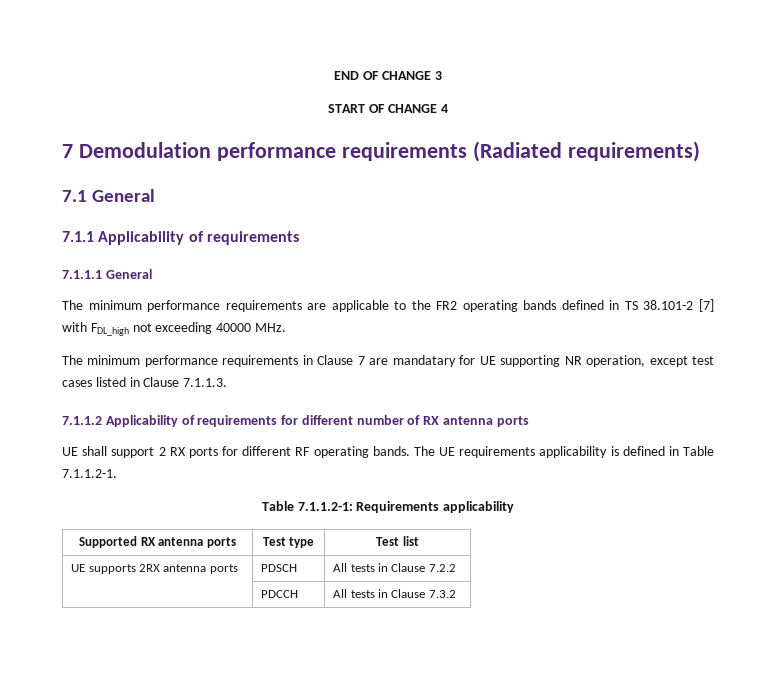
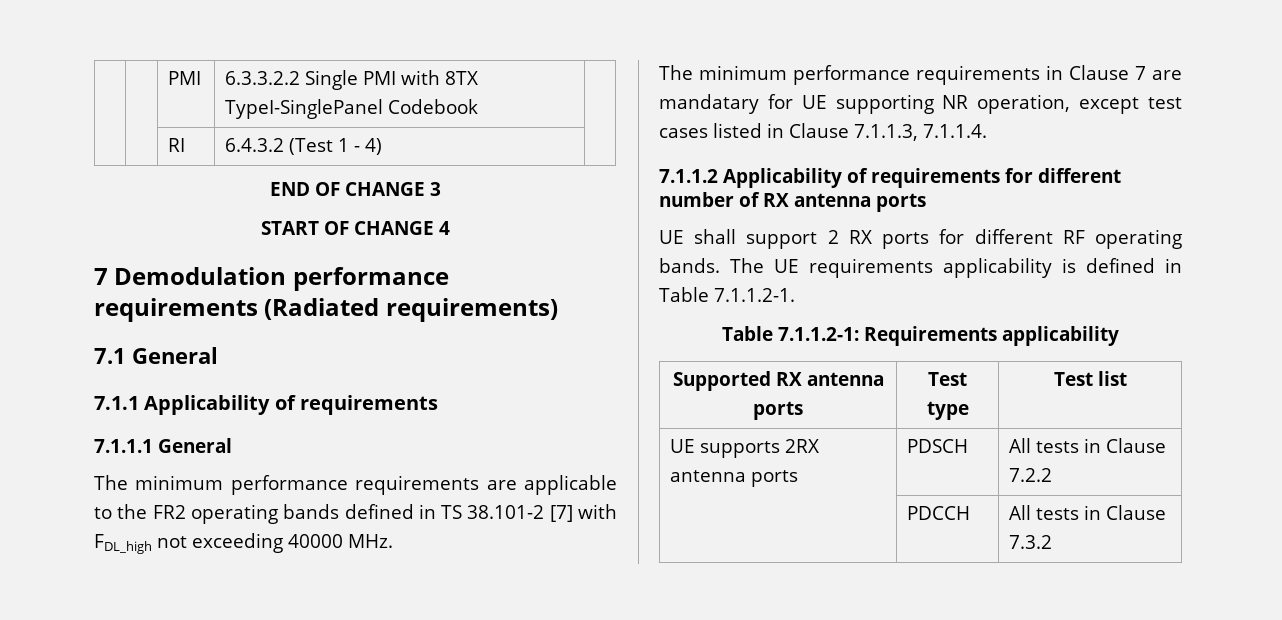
(334, 75) none -> [168,71,202,85] [225,70,479,90] [225,99,479,119] [168,138,186,152] [225,138,383,155] | | PMI | 6.3.3.2.2 Single PMI with 8TX TypeI-SinglePanel Codebook | // | | RI | 6.4.3.2 (Test 1 - 4) | //
[183,378,228,387] 7.1.1.3. -> [854,124,987,141] 7.1.1.3, 7.1.1.4.

